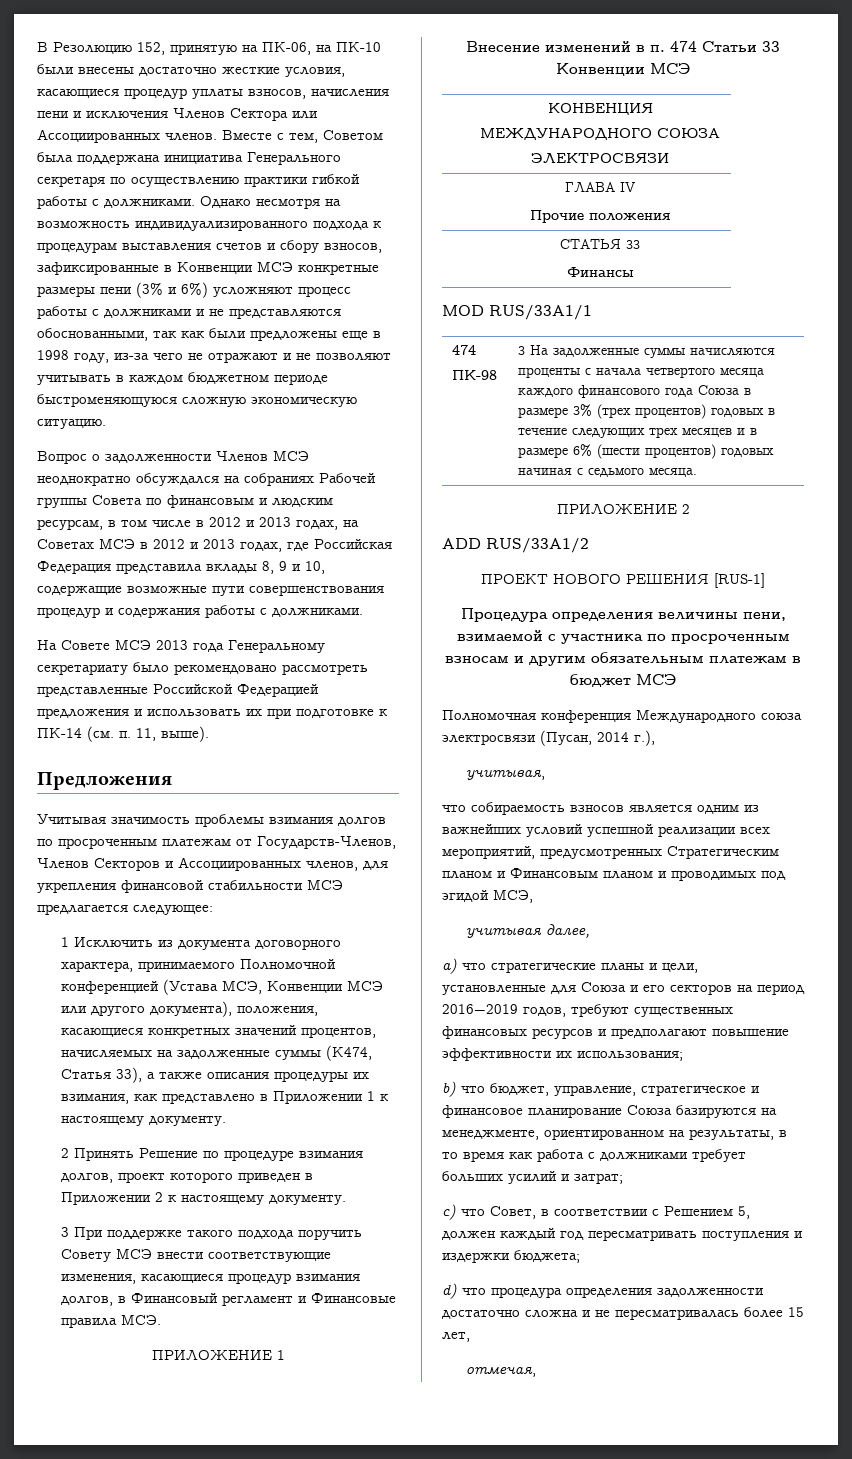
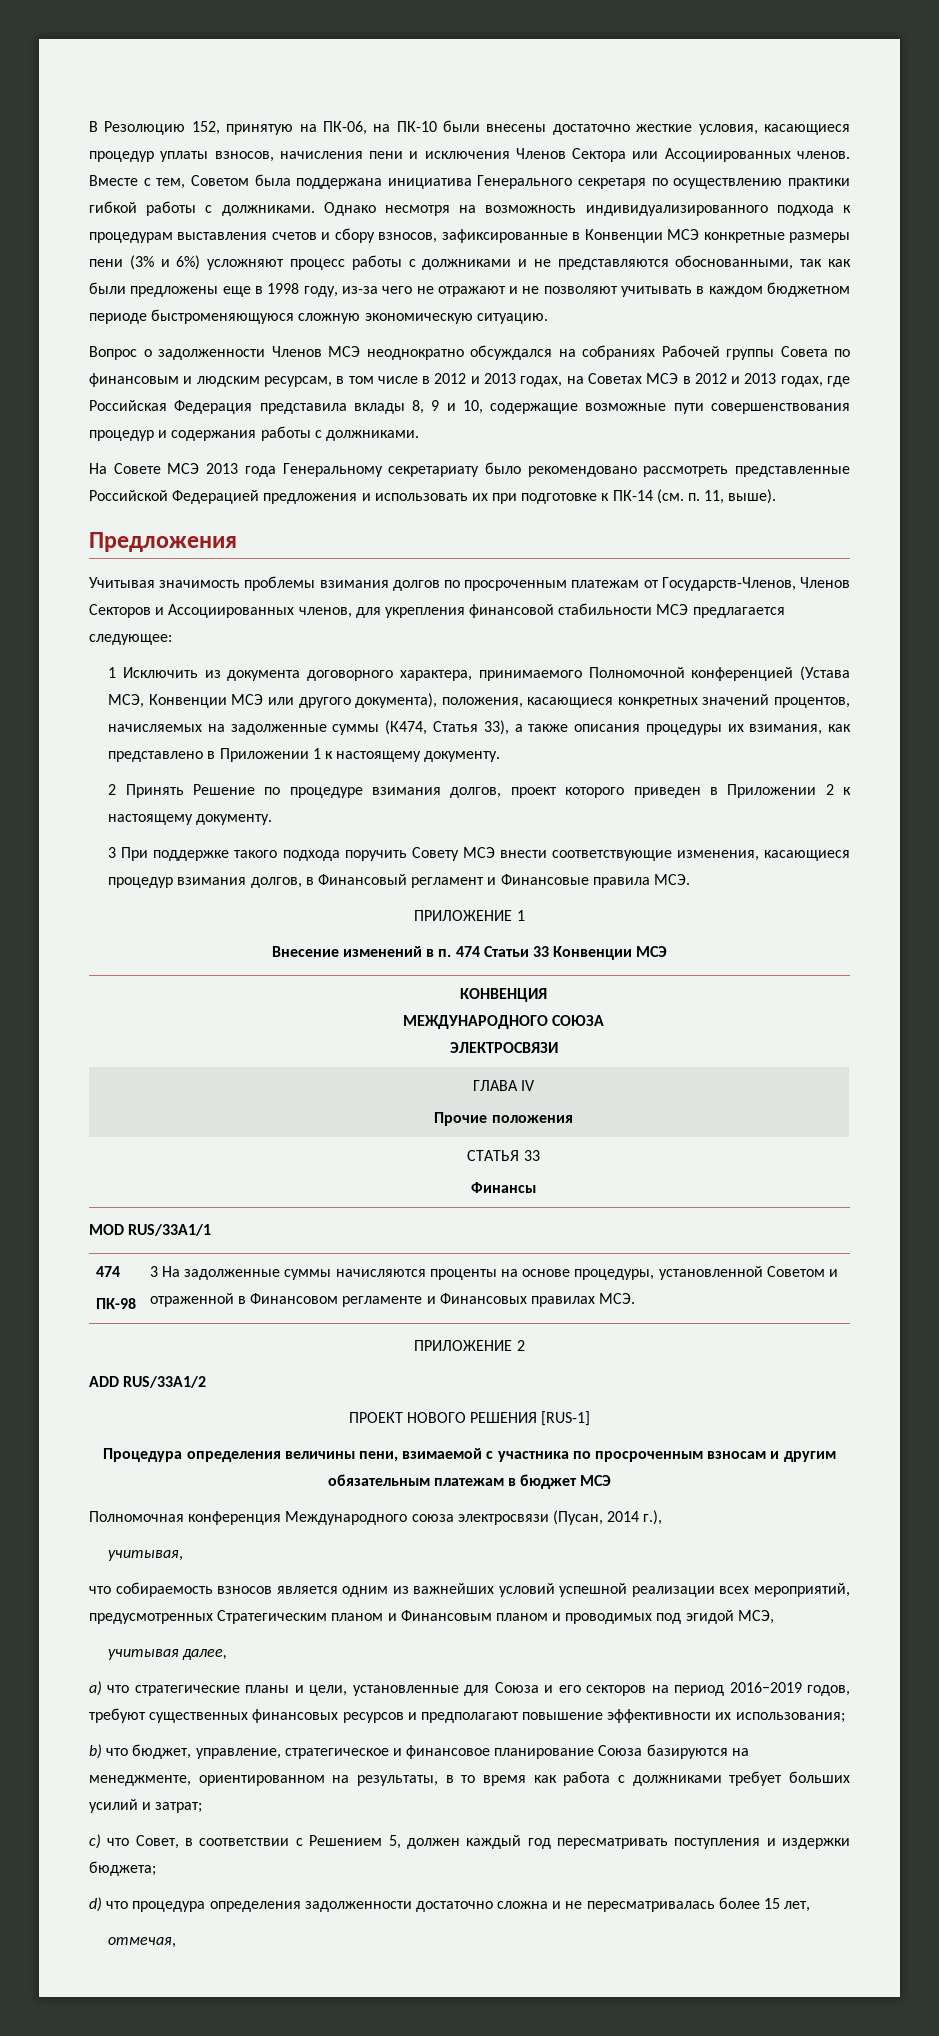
[585,367,765,378] [518,385,752,398] [518,404,776,419] [518,427,758,438] [518,444,775,459] [518,468,698,477] с начала четвертого месяца каждого финансового года Союза в размере 3% (трех процентов) годовых в течение следующих трех месяцев и в размере 6% (шести процентов) годовых начиная с седьмого месяца. -> [501,1266,838,1280] [149,1293,636,1307] на основе процедуры, установленной Советом и отраженной в Финансовом регламенте и Финансовых правилах МСЭ.

